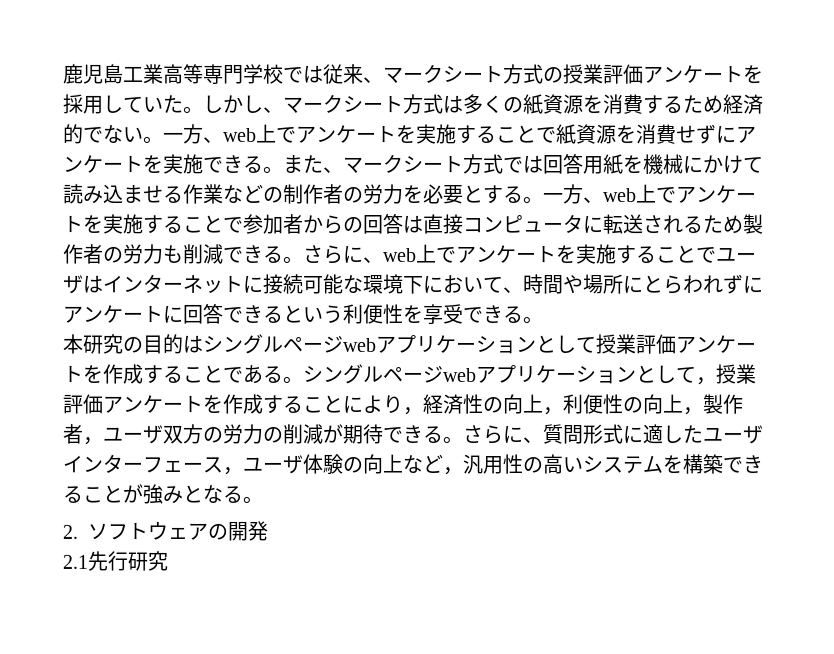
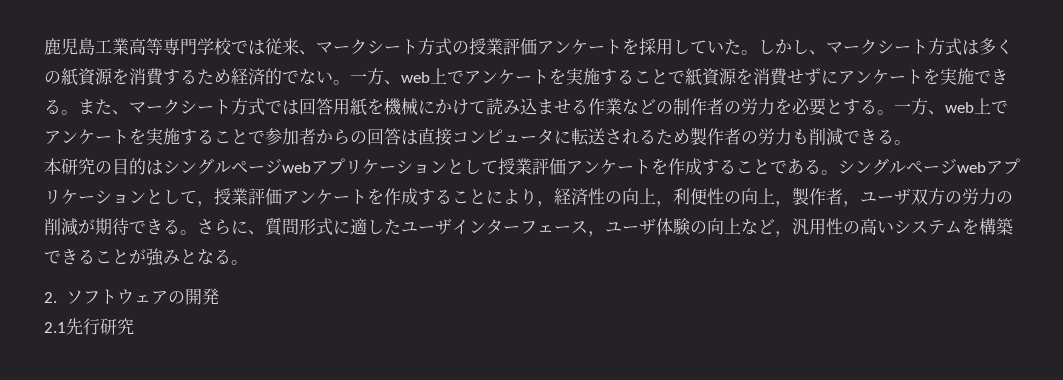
[303,243,757,265] [63,273,764,295] [63,303,544,326] さらに、web上でアンケートを実施することでユーザはインターネットに接続可能な環境下において、時間や場所にとらわれずにアンケートに回答できるという利便性を享受できる。 -> (911, 142) none

